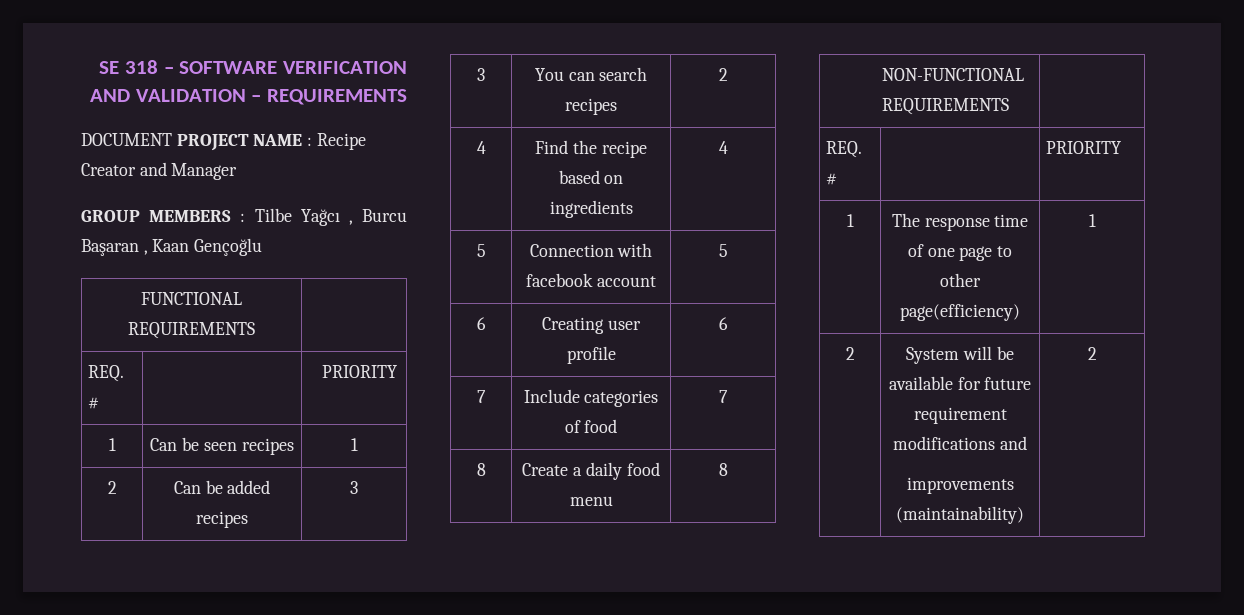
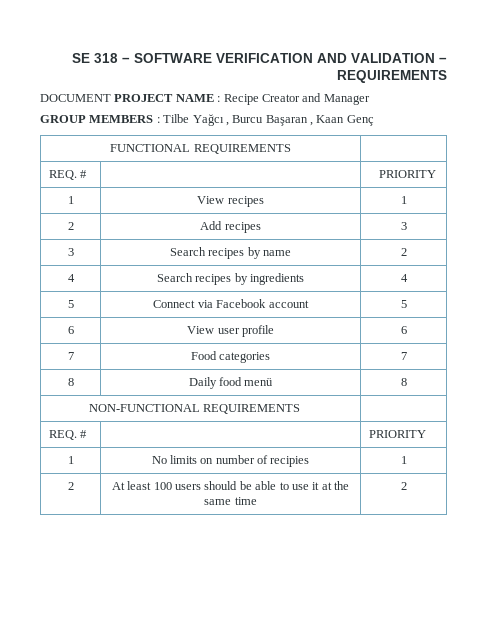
[194,238,263,256] Gençoğlu -> [346,115,374,126] Genç
[150,437,237,451] Can be seen -> [197,196,225,204] View
[173,480,271,494] Can be added -> [200,221,223,230] Add
[534,67,648,81] [565,98,617,115] You can search recipes -> [169,247,292,259] Search recipes by name
[535,140,647,158] [558,170,624,184] Find the recipe based on -> [156,273,248,285] Search recipes by
[529,243,653,257] [526,273,594,287] Connection with facebook -> [153,299,267,308] Connect via Facebook
[542,317,605,334] Creating -> [187,326,215,334] View
[523,389,580,403] Include -> [190,351,217,360] Food
[564,419,618,433] of food -> (271, 357) none
[522,462,660,480] [569,496,613,506] Create a daily food menu -> [188,377,274,389] Daily food menü
[891,213,1029,231] [907,244,1013,261] [940,273,981,287] [900,304,1020,321] [1088,214,1096,227] [845,347,855,360] [906,346,1014,364] [888,376,1032,390] [913,407,1007,424] [893,436,1027,450] [906,477,1014,494] [896,506,1024,524] The response time of one page to other page(efficiency) | 1 // 2 | System will be available for future requirement modifications and // improvements (maintainability) -> [151,455,310,467] [400,456,407,464] [67,482,74,490] [111,481,350,490] [204,497,257,505] No limits on number of recipies | 1 // 2 | At least 100 users should be able to use it at the same time

